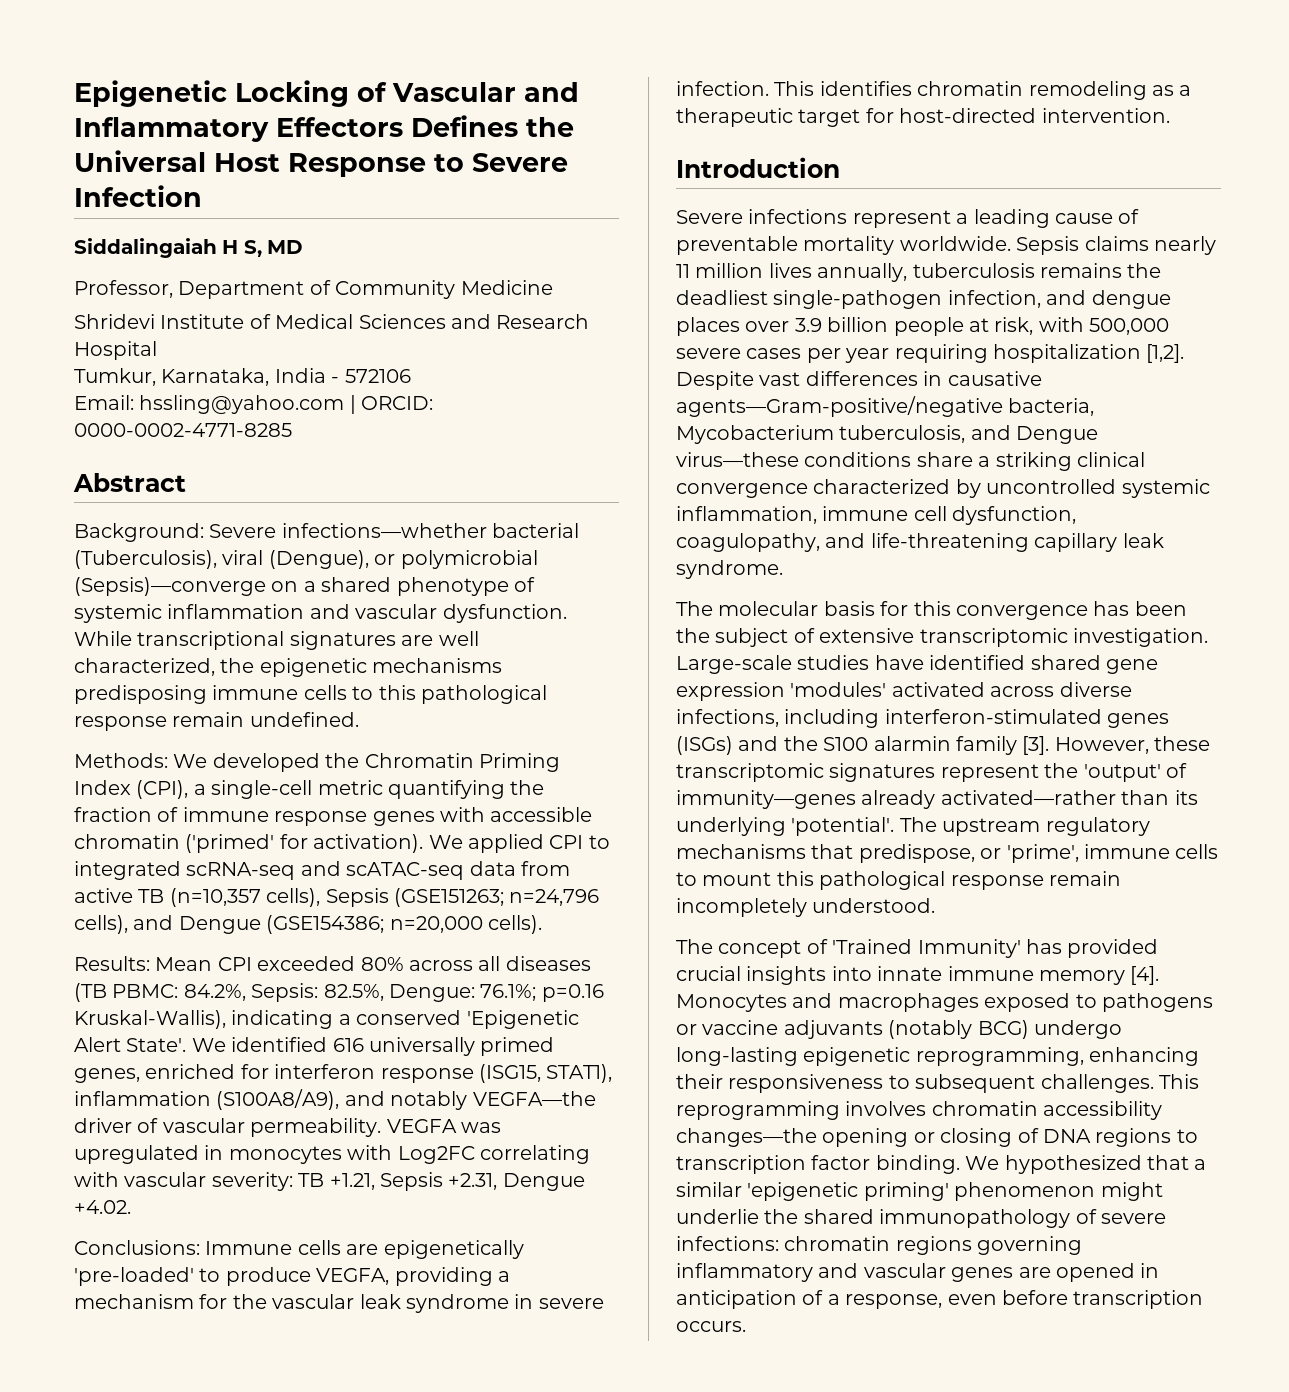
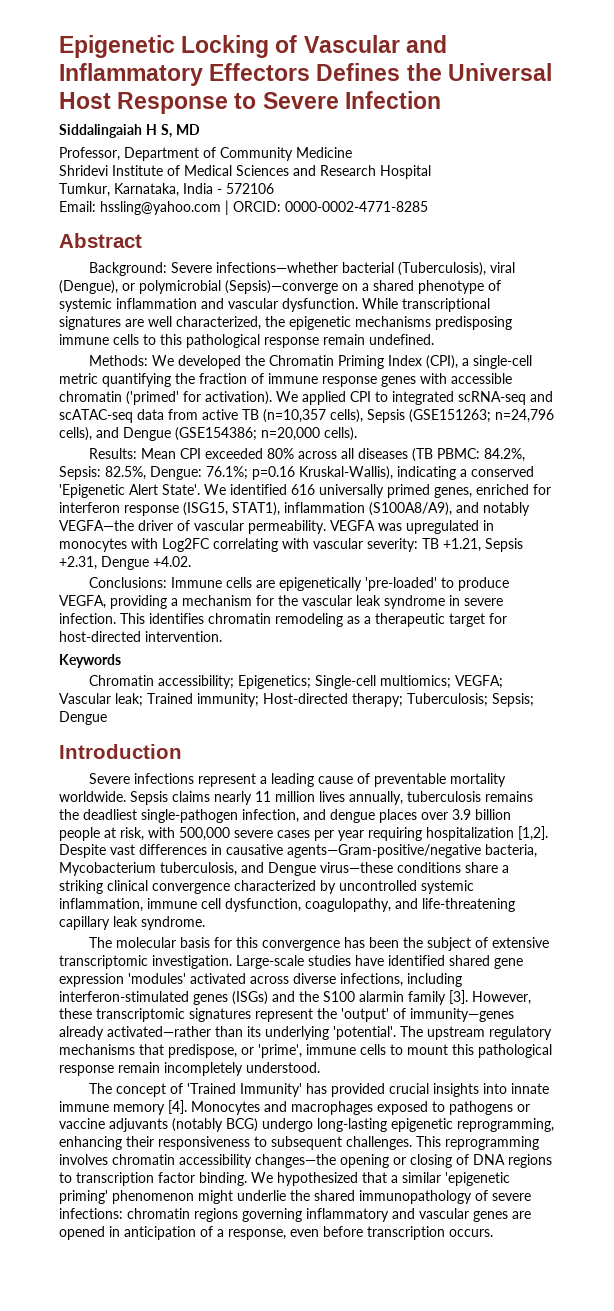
(1170, 115) none -> [59,654,121,668] [88,675,503,689] [59,693,534,707] [59,711,107,725] // Keywords // Chromatin accessibility; Epigenetics; Single-cell multiomics; VEGFA; Vascular leak; Trained immunity; Host-directed therapy; Tuberculosis; Sepsis; Dengue

